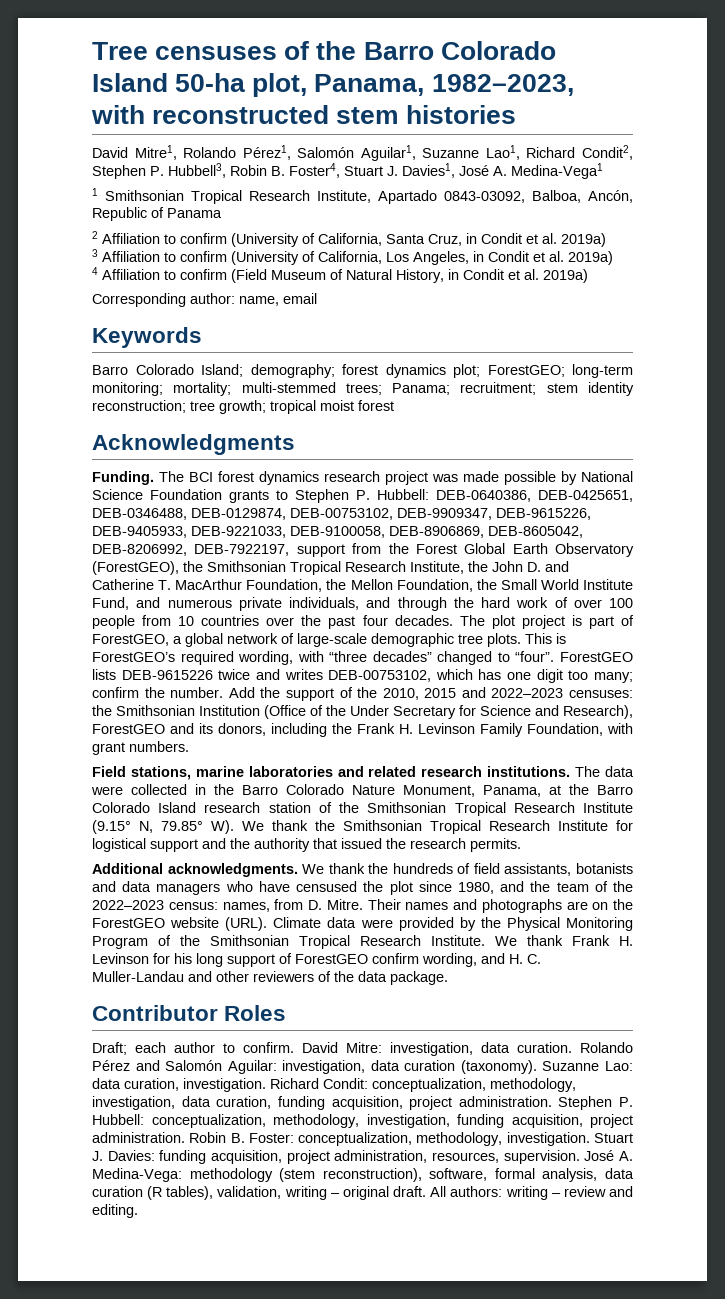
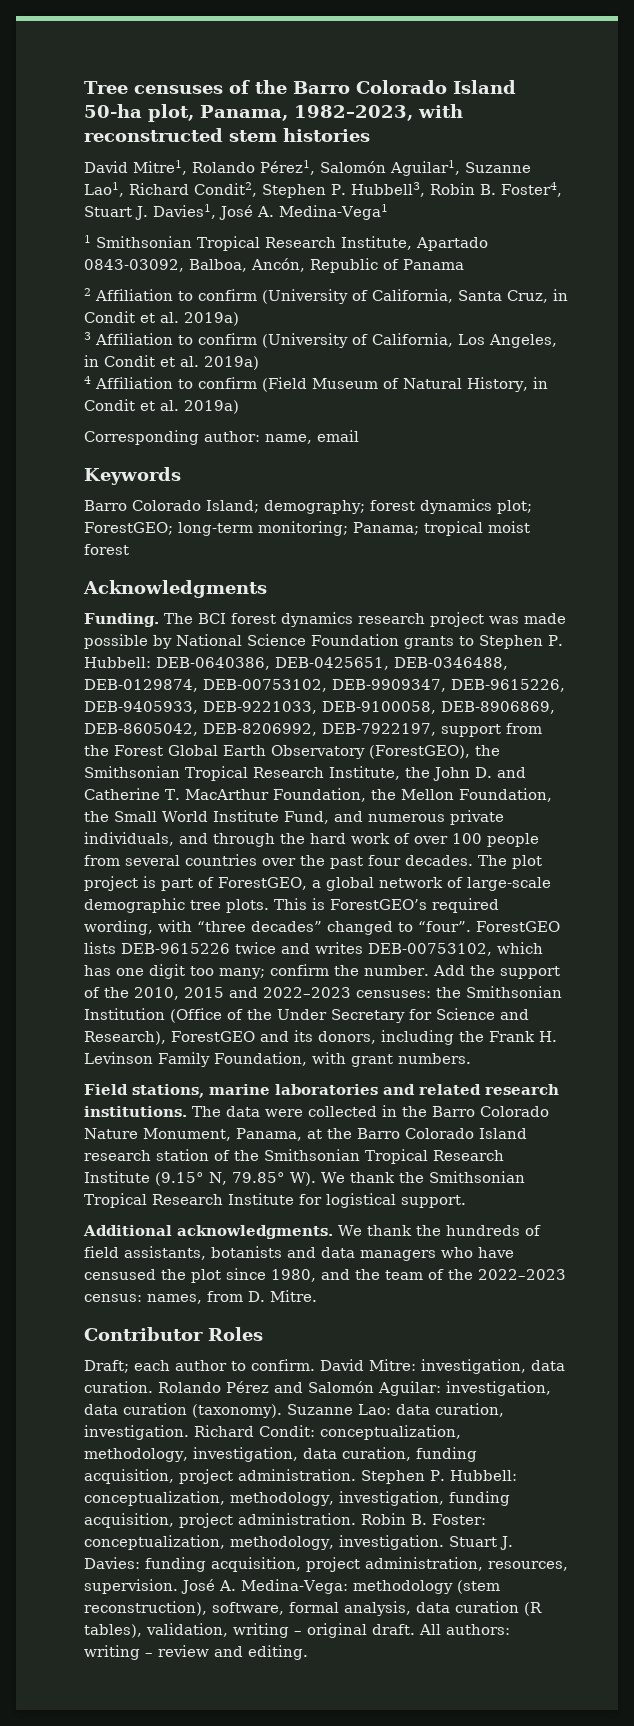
[173,382,634,396] [92,400,266,414] mortality; multi-stemmed trees; Panama; recruitment; stem identity reconstruction; tree growth; -> [353,522,419,535] Panama;
[178,616,195,626] 10 -> [125,855,180,866] several
[150,838,521,852] support and the authority that issued the research permits. -> [401,1195,466,1208] support.
[367,899,633,913] [92,917,634,931] [92,935,633,949] [92,953,541,967] [92,971,448,985] Their names and photographs are on the ForestGEO website (URL). Climate data were provided by the Physical Monitoring Program of the Smithsonian Tropical Research Institute. We thank Frank H. Levinson for his long support of ForestGEO confirm wording, and H. C. Muller-Landau and other reviewers of the data package. -> (317, 1296) none

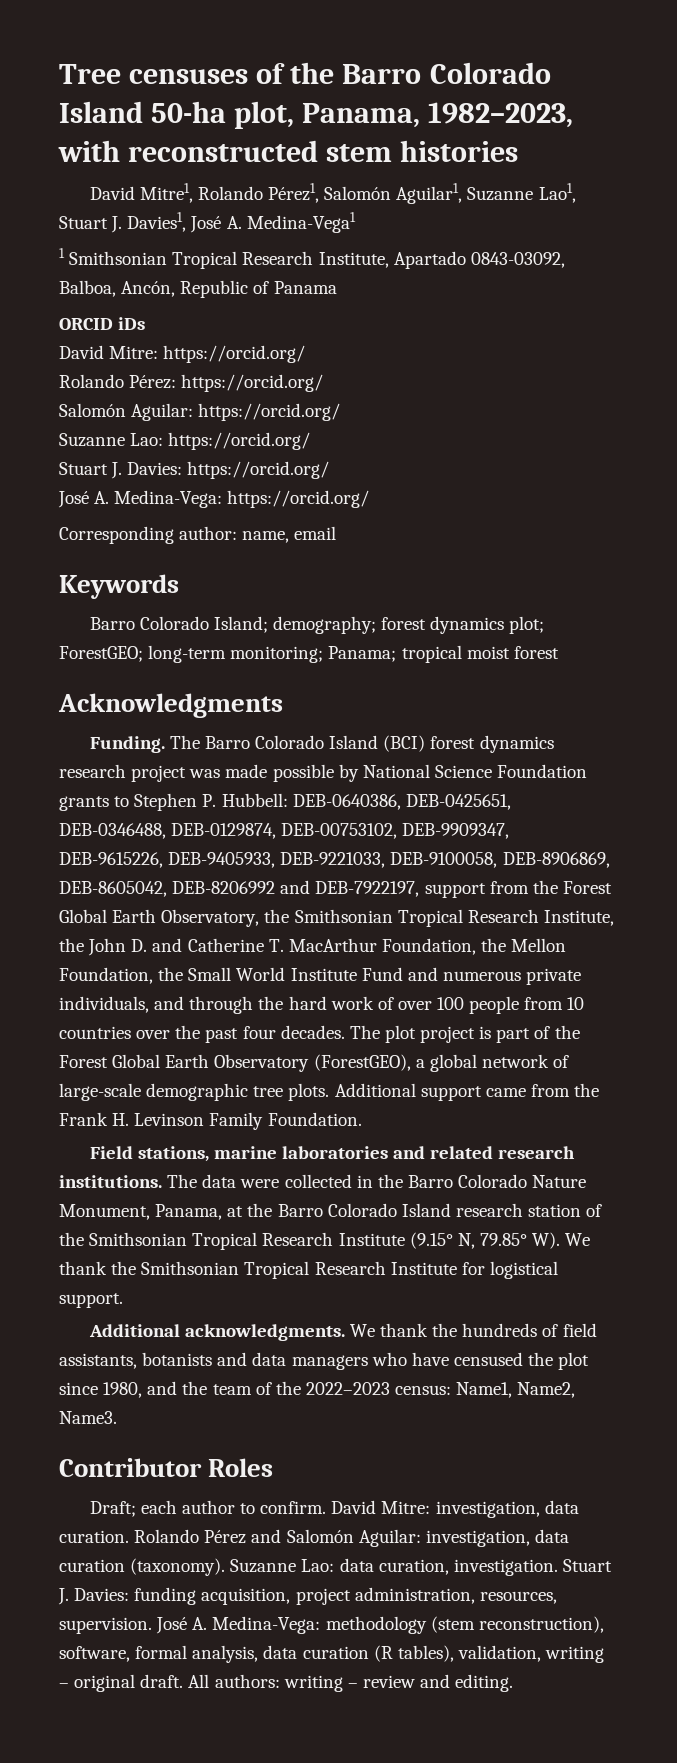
[129,182,562,198] Richard Condit2, Stephen P. Hubbell3, Robin B. Foster4, -> (576, 193) none
[84,288,568,304] [84,311,239,326] [84,332,557,348] [84,355,259,370] [84,376,548,392] [84,399,239,414] 2 Affiliation to confirm (University of California, Santa Cruz, in Condit et al. 2019a) // 3 Affiliation to confirm (University of California, Los Angeles, in Condit et al. 2019a) // 4 Affiliation to confirm (Field Museum of Natural History, in Condit et al. 2019a) -> [59,317,146,330] [59,345,306,363] [59,374,324,392] [59,403,341,421] [59,432,311,450] [59,461,330,479] [58,490,370,508] ORCID iDs // David Mitre: https://orcid.org/ // Rolando Pérez: https://orcid.org/ // Salomón Aguilar: https://orcid.org/ // Suzanne Lao: https://orcid.org/ // Stuart J. Davies: https://orcid.org/ // José A. Medina-Vega: https://orcid.org/
[198,613,226,624] BCI -> [204,735,426,752] Barro Colorado Island (BCI)
[203,723,317,736] DEB-8206992, -> [172,880,311,894] DEB-8206992 and
[271,745,470,759] Observatory (ForestGEO), -> [161,909,260,927] Observatory,
[283,811,329,824] Fund, -> [361,967,403,981] Fund
[125,855,180,866] several -> [567,997,585,1010] 10
[218,877,307,890] ForestGEO, -> [554,1025,580,1039] [59,1054,411,1072] the Forest Global Earth Observatory (ForestGEO),
[274,898,499,913] [84,920,560,935] [84,942,543,956] [84,964,560,979] [84,986,562,1000] [84,1008,529,1023] [84,1030,454,1045] This is ForestGEO’s required wording, with “three decades” changed to “four”. ForestGEO lists DEB-9615226 twice and writes DEB-00753102, which has one digit too many; confirm the number. Add the support of the 2010, 2015 and 2022–2023 censuses: the Smithsonian Institution (Office of the Under Secretary for Science and Research), ForestGEO and its donors, including -> [334,1083,570,1101] Additional support came from
[213,1052,471,1067] Foundation, with grant numbers. -> [267,1112,362,1126] Foundation.
[147,1290,317,1304] names, from D. Mitre. -> [456,1382,576,1398] [59,1411,117,1424] Name1, Name2, Name3.
[194,1425,461,1440] [84,1447,477,1462] [84,1469,517,1484] [84,1491,510,1506] [84,1513,486,1528] [84,1535,444,1550] Richard Condit: conceptualization, methodology, investigation, data curation, funding acquisition, project administration. Stephen P. Hubbell: conceptualization, methodology, investigation, funding acquisition, project administration. Robin B. Foster: conceptualization, methodology, investigation. -> (558, 1567) none

